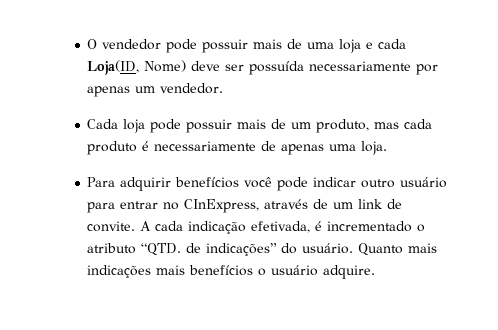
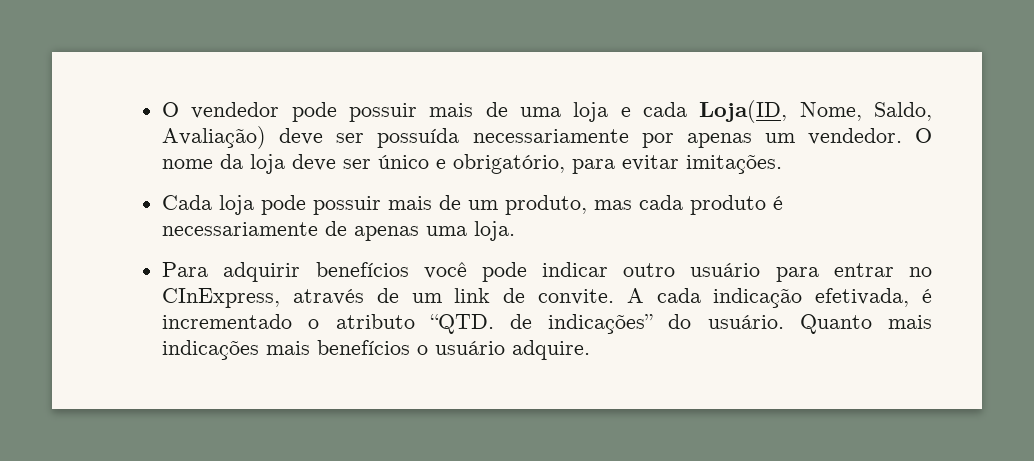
[144,60,187,72] Nome) -> [799,102,932,121] [162,126,267,149] Nome, Saldo, Avaliação)
(224, 88) none -> [914,128,932,143] [162,154,783,174] O nome da loja deve ser único e obrigatório, para evitar imitações.

